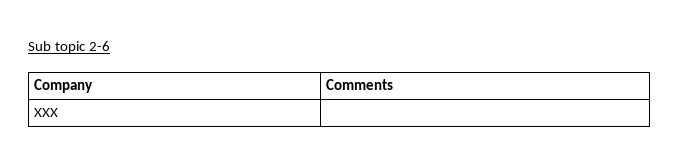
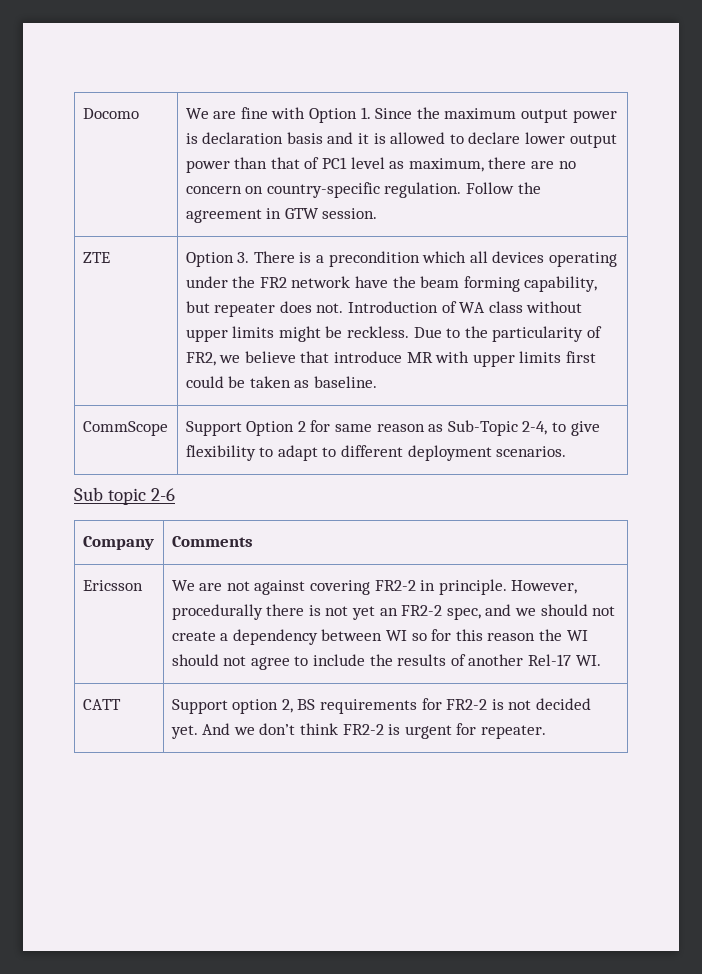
(28, 46) none -> [82,108,139,119] [185,107,617,123] [185,132,617,148] [185,157,576,173] [185,182,541,198] [185,208,378,223] [82,252,110,263] [185,251,617,267] [185,276,598,292] [185,301,583,317] [185,326,602,342] [185,351,596,367] [185,376,378,388] [82,421,168,436] [185,420,600,436] [185,445,567,461] Docomo | We are fine with Option 1. Since the maximum output power is declaration basis and it is allowed to declare lower output power than that of PC1 level as maximum, there are no concern on country-specific regulation. Follow the agreement in GTW session. // ZTE | Option 3. There is a precondition which all devices operating under the FR2 network have the beam forming capability, but repeater does not. Introduction of WA class without upper limits might be reckless. Due to the particularity of FR2, we believe that introduce MR with upper limits first could be taken as baseline. // CommScope | Support Option 2 for same reason as Sub-Topic 2-4, to give flexibility to adapt to different deployment scenarios. //
[34,108,59,117] XXX | -> [82,580,143,591] [171,579,578,595] [171,604,616,620] [171,629,588,645] [171,654,601,670] [82,699,121,710] [171,698,591,714] [170,723,546,739] Ericsson | We are not against covering FR2-2 in principle. However, procedurally there is not yet an FR2-2 spec, and we should not create a dependency between WI so for this reason the WI should not agree to include the results of another Rel-17 WI. // CATT | Support option 2, BS requirements for FR2-2 is not decided yet. And we don’t think FR2-2 is urgent for repeater.

